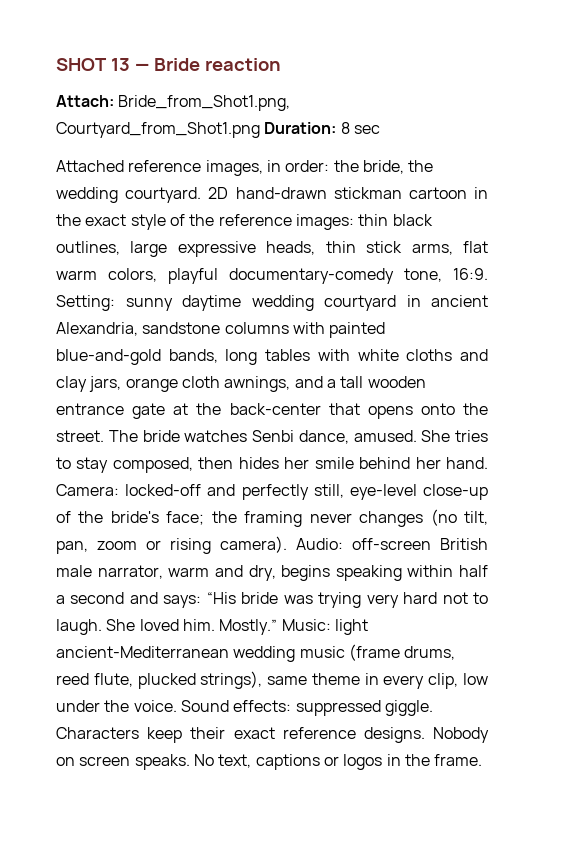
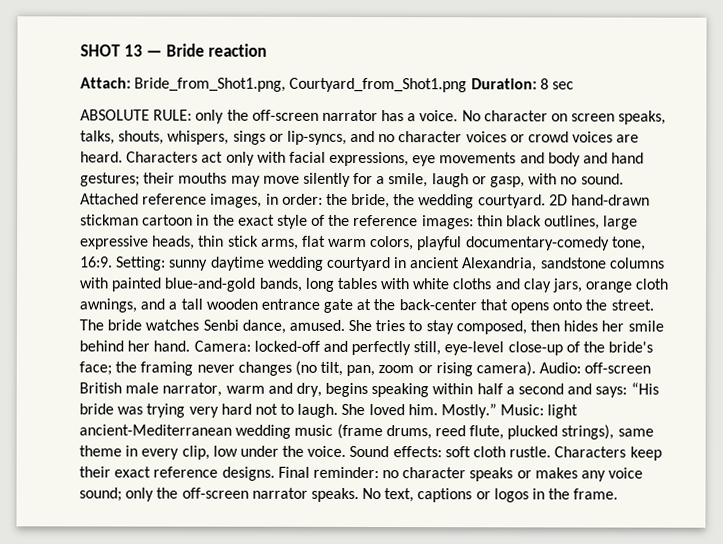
(380, 129) none -> [80,109,667,125] [80,130,640,145] [80,151,645,167] [80,172,624,188] ABSOLUTE RULE: only the off-screen narrator has a voice. No character on screen speaks, talks, shouts, whispers, sings or lip-syncs, and no character voices or crowd voices are heard. Characters act only with facial expressions, eye movements and body and hand gestures; their mouths may move silently for a smile, laugh or gasp, with no sound.
[295,700,433,716] suppressed giggle. -> [444,446,552,458] soft cloth rustle.
[433,727,490,743] [56,756,131,766] Nobody on screen -> [277,466,644,482] [79,487,308,502] Final reminder: no character speaks or makes any voice sound; only the off-screen narrator

